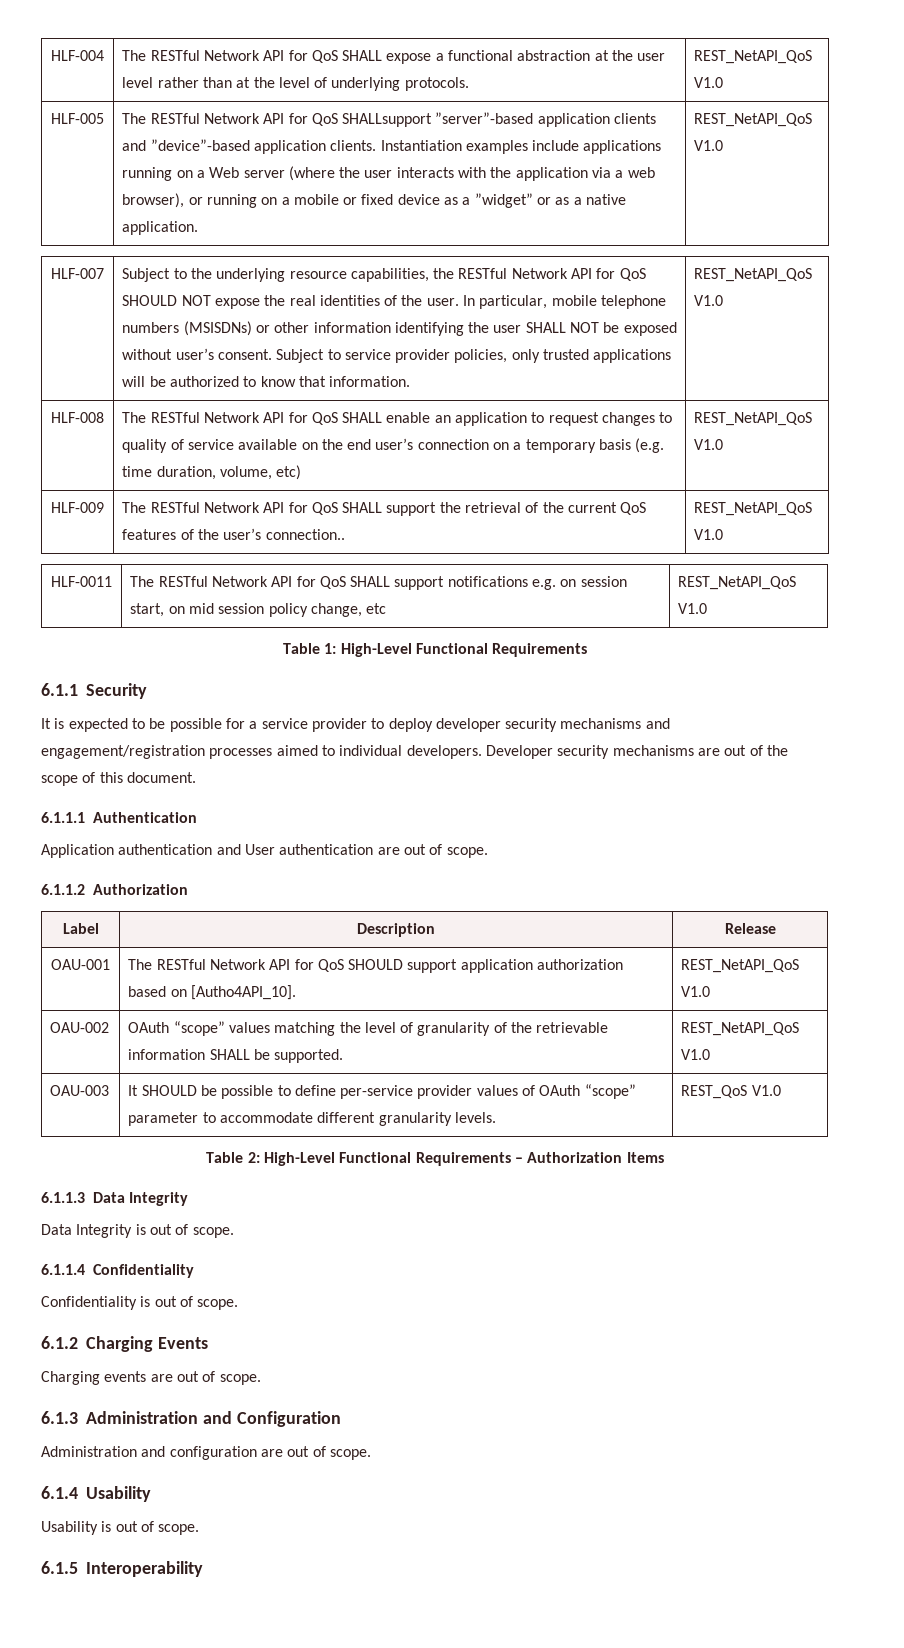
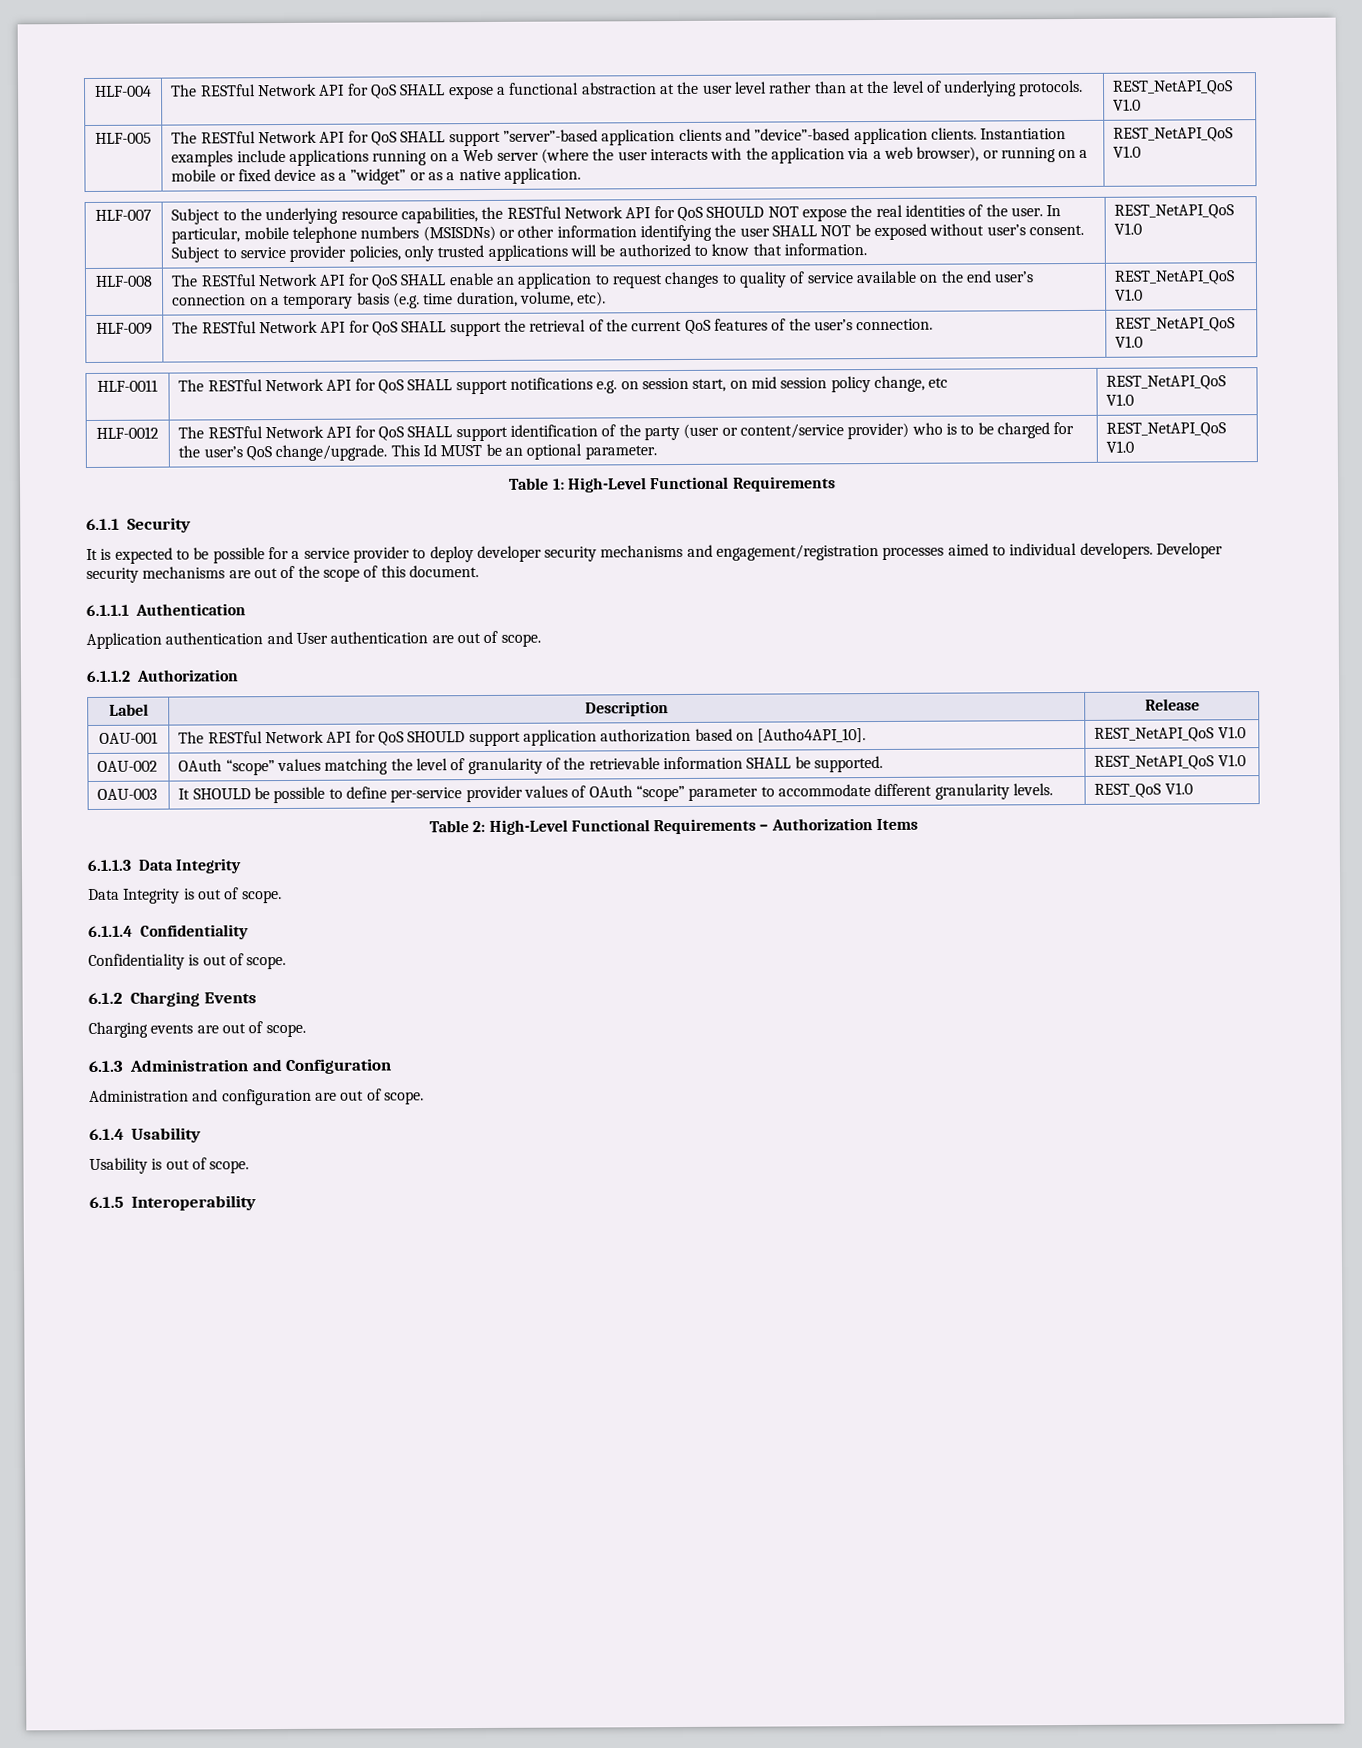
[342,113,433,127] SHALLsupport -> [400,131,501,147] SHALL support
[276,465,302,480] etc) -> [577,291,607,307] etc).
[265,529,345,540] connection.. -> [856,318,934,331] connection.
(708, 608) none -> [96,426,159,439] [178,422,1075,442] [178,443,657,462] [1106,422,1227,437] [1106,440,1135,453] // HLF-0012 | The RESTful Network API for QoS SHALL support identification of the party (user or content/service provider) who is to be charged for the user’s QoS change/upgrade. This Id MUST be an optional parameter. | REST_NetAPI_QoS V1.0

